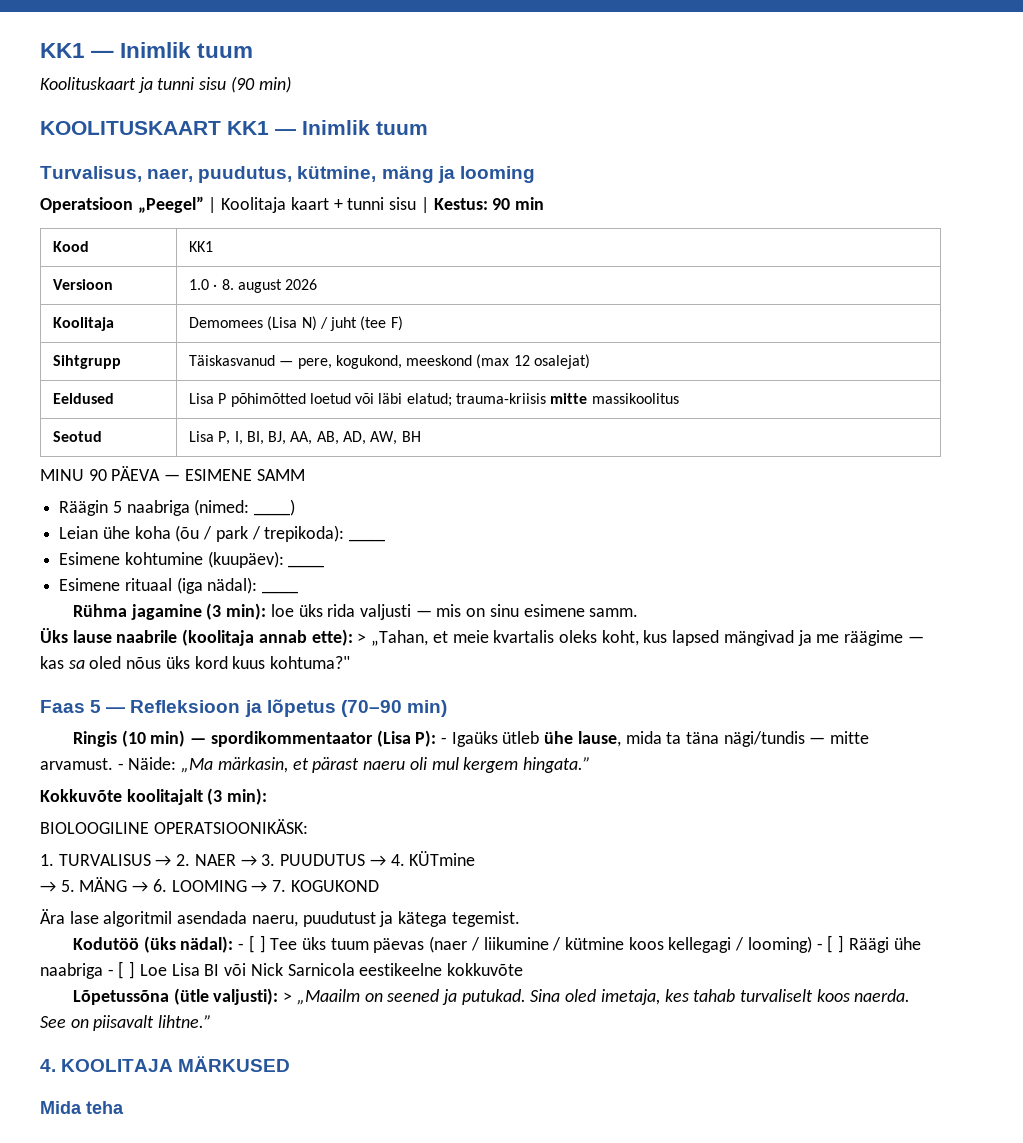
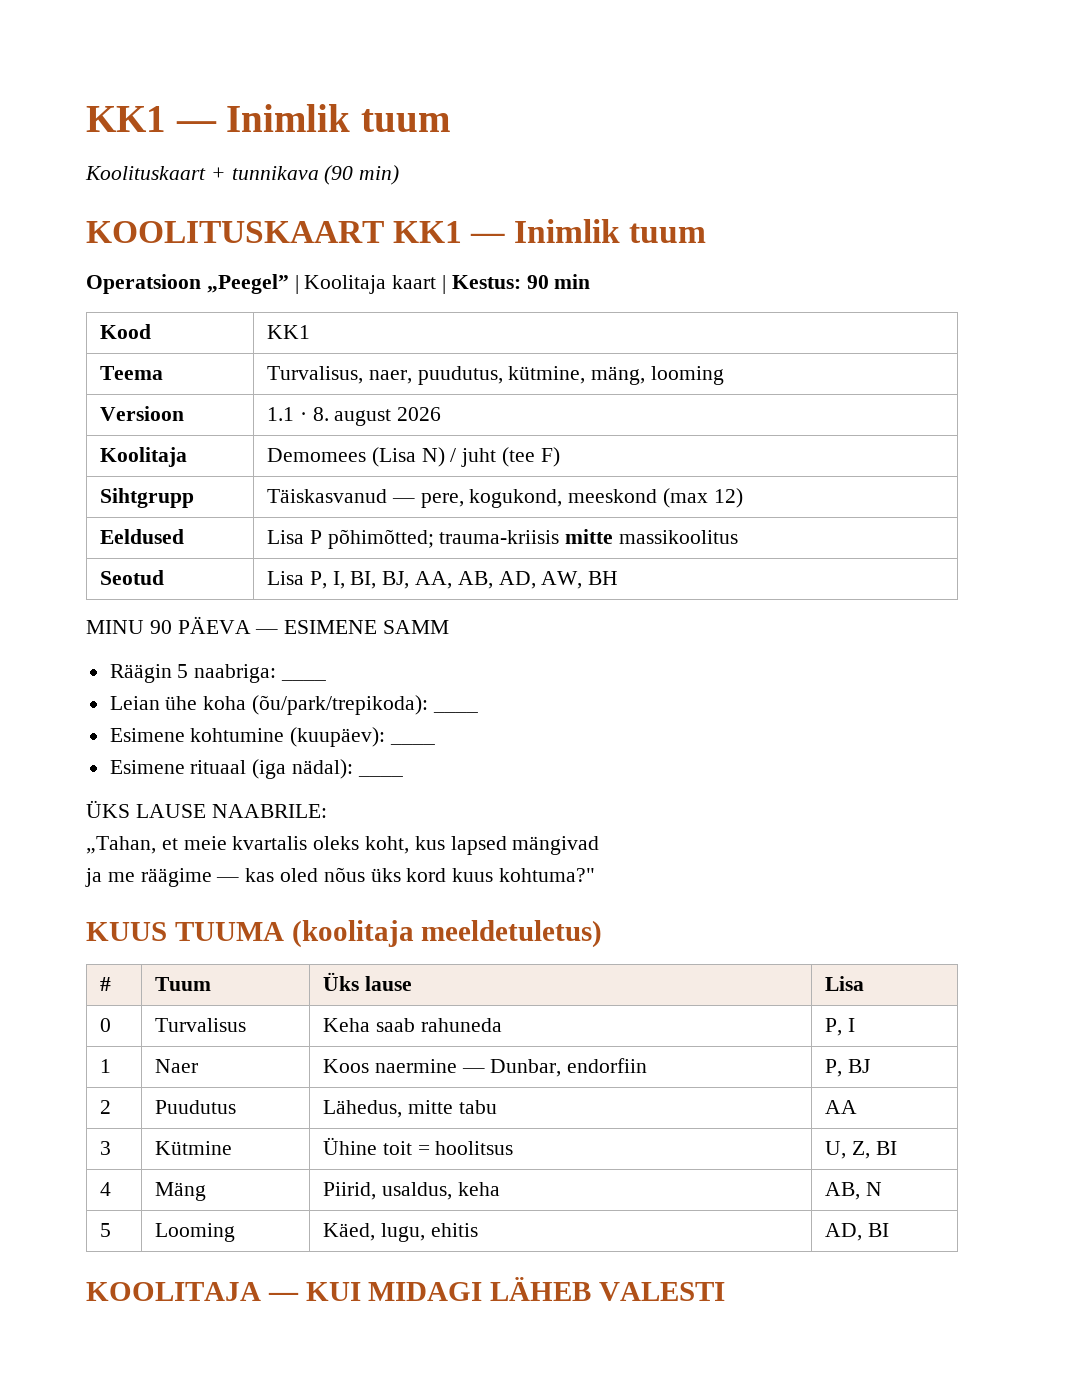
[137,77,227,93] ja tunni sisu -> [210,166,319,180] + tunnikava
[40,166,535,183] // Turvalisus, naer, puudutus, kütmine, mäng ja looming -> (707, 233) none
[333,197,417,210] + tunni sisu -> (437, 282) none
(213, 246) none -> [100,366,164,380] [267,366,725,385] // Teema | Turvalisus, naer, puudutus, kütmine, mäng, looming
[188,279,209,290] 1.0 -> [267,407,295,421] 1.1
[513,354,591,369] 12 osalejat) -> [713,488,743,508] 12)
[230,393,452,407] põhimõtted loetud või läbi elatud; -> [327,529,434,549] põhimõtted;
[126,499,296,516] naabriga (nimed: ____) -> [194,664,327,683] naabriga: ____
[175,525,345,542] (õu / park / trepikoda): -> [252,695,429,715] (õu/park/trepikoda):
[72,603,639,620] [40,628,367,646] Rühma jagamine (3 min): loe üks rida valjusti — mis on sinu esimene samm. // Üks lause naabrile (koolitaja annab ette): > -> [86,800,327,818] ÜKS LAUSE NAABRILE: //
(794, 638) none -> (600, 845) //
[68,660,85,669] sa -> (275, 875) none
[40,699,447,717] [72,730,870,747] [40,757,591,773] [40,788,268,805] [40,819,308,834] [40,851,476,866] [40,877,379,892] [40,909,520,927] [72,935,921,953] [40,961,523,979] [72,988,911,1005] [40,1015,213,1031] [40,1056,291,1072] [40,1101,124,1114] Faas 5 — Refleksioon ja lõpetus (70–90 min) // Ringis (10 min) — spordikommentaator (Lisa P): - Igaüks ütleb ühe lause, mida ta täna nägi/tundis — mitte arvamust. - Näide: „Ma märkasin, et pärast naeru oli mul kergem hingata.” // Kokkuvõte koolitajalt (3 min): // BIOLOOGILINE OPERATSIOONIKÄSK: // 1. TURVALISUS → 2. NAER → 3. PUUDUTUS → 4. KÜTmine // → 5. MÄNG → 6. LOOMING → 7. KOGUKOND // Ära lase algoritmil asendada naeru, puudutust ja kätega tegemist. // Kodutöö (üks nädal): - [ ] Tee üks tuum päevas (naer / liikumine / kütmine koos kellegagi / looming) - [ ] Räägi ühe naabriga - [ ] Loe Lisa BI või Nick Sarnicola eestikeelne kokkuvõte // Lõpetussõna (ütle valjusti): > „Maailm on seened ja putukad. Sina oled imetaja, kes tahab turvaliselt koos naerda. See on piisavalt lihtne.” // 4. KOOLITAJA MÄRKUSED // Mida teha -> [86,920,603,948] [100,977,112,991] [155,977,212,991] [323,972,412,991] [825,976,865,991] [100,1018,112,1032] [155,1018,247,1032] [323,1018,502,1032] [825,1018,855,1036] [100,1059,112,1073] [155,1059,199,1073] [323,1058,648,1077] [825,1059,870,1077] [100,1100,112,1114] [155,1100,237,1114] [323,1100,497,1118] [825,1100,858,1114] [100,1141,112,1155] [155,1141,233,1155] [323,1137,514,1155] [825,1141,897,1159] [100,1182,112,1196] [155,1182,207,1201] [323,1182,500,1200] [825,1182,882,1200] [100,1223,112,1237] [155,1223,236,1242] [323,1223,478,1242] [825,1223,889,1241] [86,1277,726,1301] KUUS TUUMA (koolitaja meeldetuletus) // # | Tuum | Üks lause | Lisa // 0 | Turvalisus | Keha saab rahuneda | P, I // 1 | Naer | Koos naermine — Dunbar, endorfiin | P, BJ // 2 | Puudutus | Lähedus, mitte tabu | AA // 3 | Kütmine | Ühine toit = hoolitsus | U, Z, BI // 4 | Mäng | Piirid, usaldus, keha | AB, N // 5 | Looming | Käed, lugu, ehitis | AD, BI // KOOLITAJA — KUI MIDAGI LÄHEB VALESTI

